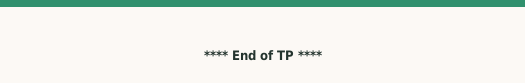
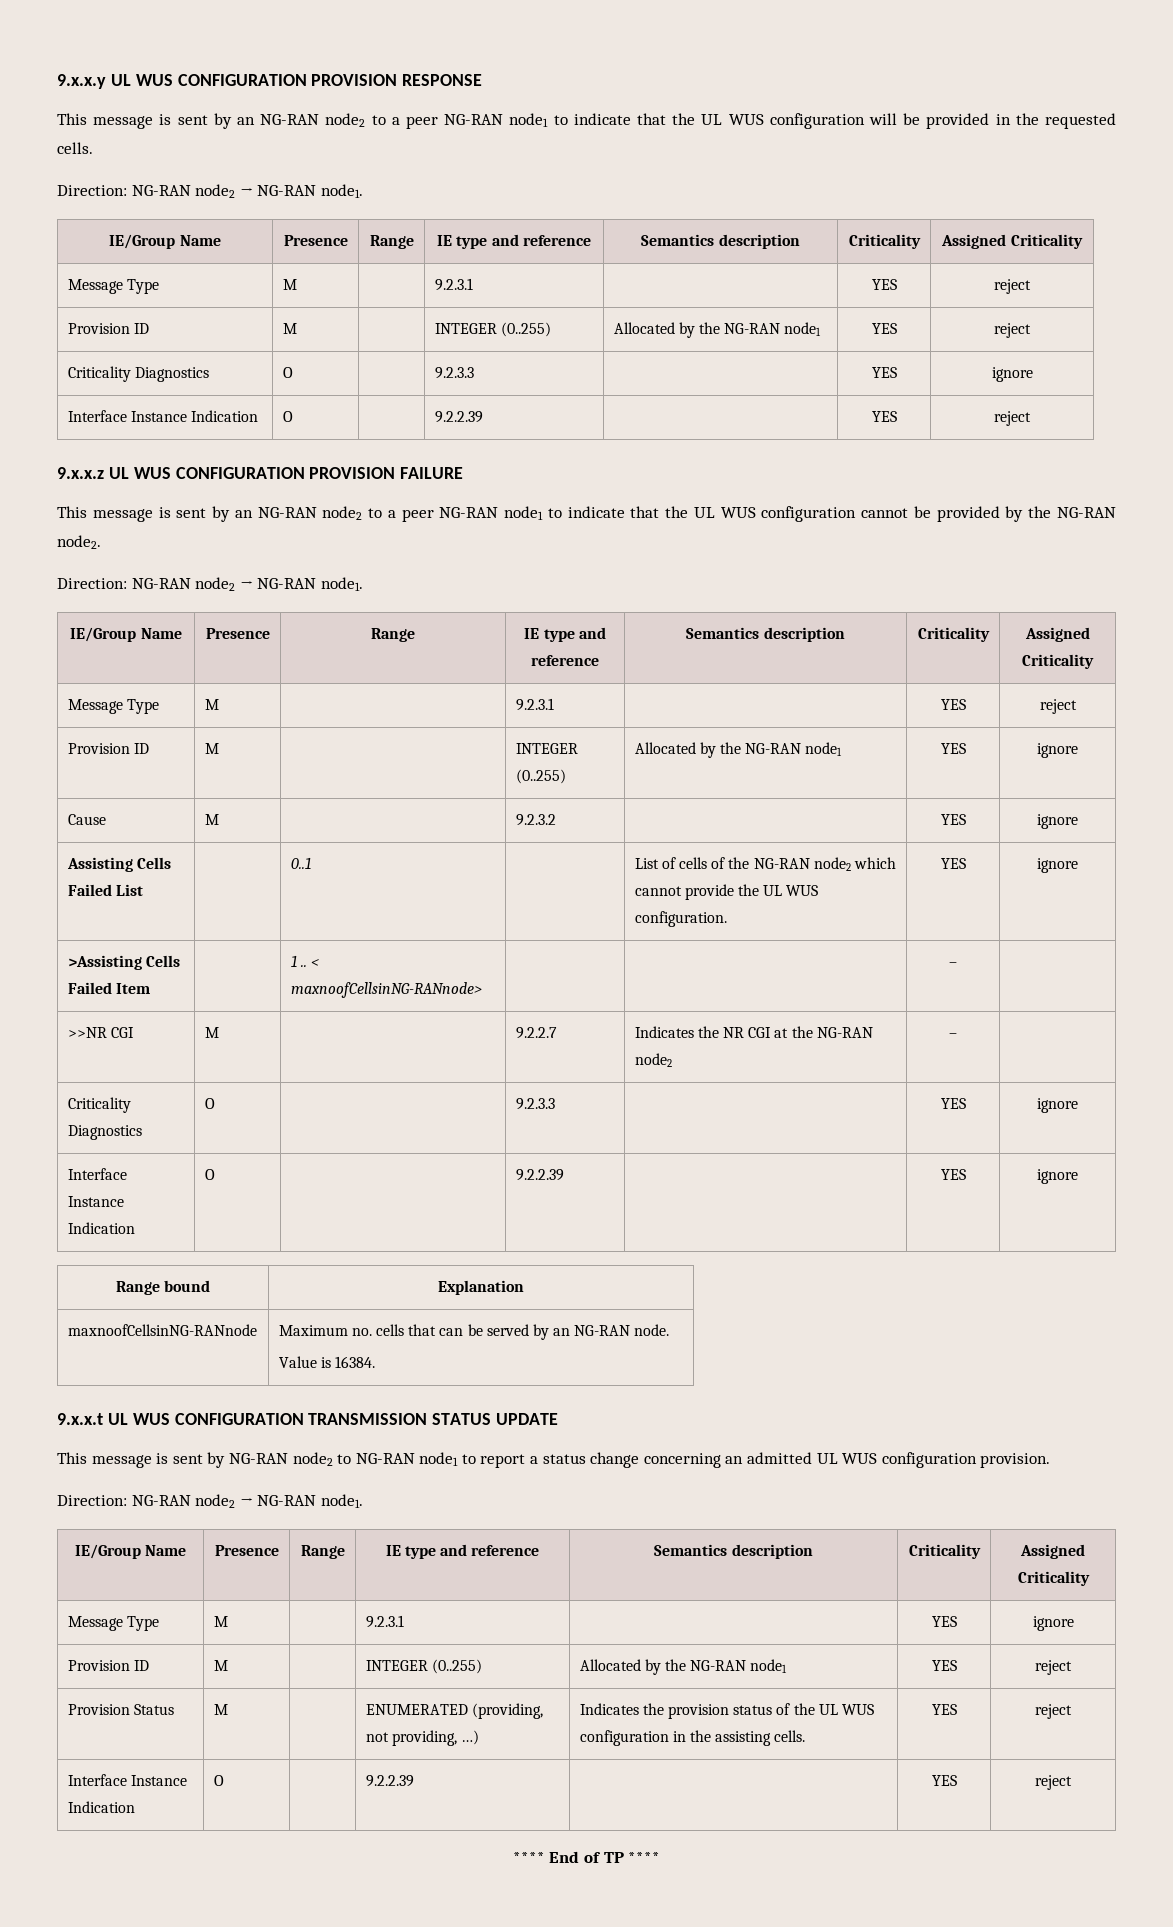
(203, 55) none -> [57,74,483,89] [57,113,1117,129] [57,142,93,154] [57,184,363,198] [109,234,221,249] [283,235,348,246] [369,235,414,249] [437,234,591,249] [641,234,800,249] [848,234,921,249] [941,234,1083,249] [67,279,159,294] [282,279,297,290] [434,278,473,291] [871,279,897,290] [994,279,1031,294] [67,323,149,334] [282,323,297,334] [434,322,551,337] [613,322,822,338] [871,323,897,334] [994,323,1031,338] [67,366,209,382] [282,367,293,378] [434,367,474,379] [871,367,897,378] [991,367,1033,382] [67,410,258,422] [282,411,293,422] [434,411,483,423] [871,411,897,422] [994,411,1031,426] [57,467,464,479] [57,506,1116,522] [57,535,101,549] [57,577,363,591] [70,627,182,642] [205,628,270,639] [371,628,415,642] [524,627,606,642] [531,655,599,666] [686,627,845,642] [917,627,990,642] [1024,627,1090,642] [1022,654,1094,669] [67,699,159,714] [204,699,219,710] [515,698,554,711] [940,699,966,710] [1039,699,1077,714] [67,743,149,754] [204,743,219,754] [515,743,578,754] [515,769,566,784] [634,742,843,758] [940,743,966,754] [1037,743,1078,758] [67,814,106,825] [204,814,219,825] [515,814,556,826] [940,814,966,825] [1037,814,1078,829] [66,857,171,872] [67,884,143,896] [290,857,311,869] [634,857,896,871] [634,884,819,900] [634,911,727,927] [940,858,966,869] [1037,858,1078,873] [67,955,180,970] [67,982,150,994] [290,955,319,967] [290,982,482,998] [949,962,957,967] [67,1027,134,1038] [204,1027,219,1038] [515,1027,557,1039] [634,1026,873,1038] [634,1053,672,1067] [949,1033,957,1038] [67,1097,131,1113] [67,1125,142,1140] [204,1098,215,1109] [515,1098,555,1110] [940,1098,966,1109] [1037,1098,1078,1113] [67,1168,127,1180] [67,1196,124,1207] [67,1222,135,1234] [204,1169,215,1180] [515,1169,564,1181] [940,1169,966,1180] [1037,1169,1078,1184] [115,1280,211,1295] [438,1280,524,1295] [67,1324,257,1336] [278,1324,670,1340] [278,1356,375,1368] [57,1413,559,1425] [57,1452,1051,1468] [57,1494,363,1508] [74,1544,187,1559] [214,1545,279,1556] [300,1545,345,1559] [385,1544,540,1559] [654,1544,813,1559] [908,1544,981,1559] [1020,1544,1085,1559] [1017,1571,1090,1586] [67,1616,159,1631] [213,1616,228,1627] [365,1615,404,1628] [931,1616,957,1627] [1032,1616,1074,1631] [67,1660,149,1671] [213,1660,228,1671] [365,1659,482,1674] [579,1659,788,1675] [931,1660,957,1671] [1035,1660,1072,1675] [67,1704,174,1715] [213,1704,228,1715] [365,1703,543,1719] [365,1730,479,1746] [579,1703,874,1719] [579,1730,806,1746] [931,1704,957,1715] [1035,1704,1072,1719] [67,1774,187,1786] [67,1801,135,1813] [213,1775,224,1786] [365,1775,414,1787] [931,1775,957,1786] [1035,1775,1072,1790] 9.x.x.y UL WUS CONFIGURATION PROVISION RESPONSE // This message is sent by an NG-RAN node2 to a peer NG-RAN node1 to indicate that the UL WUS configuration will be provided in the requested cells. // Direction: NG-RAN node2 → NG-RAN node1. // IE/Group Name | Presence | Range | IE type and reference | Semantics description | Criticality | Assigned Criticality // Message Type | M | | 9.2.3.1 | | YES | reject // Provision ID | M | | INTEGER (0..255) | Allocated by the NG-RAN node1 | YES | reject // Criticality Diagnostics | O | | 9.2.3.3 | | YES | ignore // Interface Instance Indication | O | | 9.2.2.39 | | YES | reject // 9.x.x.z UL WUS CONFIGURATION PROVISION FAILURE // This message is sent by an NG-RAN node2 to a peer NG-RAN node1 to indicate that the UL WUS configuration cannot be provided by the NG-RAN node2. // Direction: NG-RAN node2 → NG-RAN node1. // IE/Group Name | Presence | Range | IE type and reference | Semantics description | Criticality | Assigned Criticality // Message Type | M | | 9.2.3.1 | | YES | reject // Provision ID | M | | INTEGER (0..255) | Allocated by the NG-RAN node1 | YES | ignore // Cause | M | | 9.2.3.2 | | YES | ignore // Assisting Cells Failed List | | 0..1 | | List of cells of the NG-RAN node2 which cannot provide the UL WUS configuration. | YES | ignore // >Assisting Cells Failed Item | | 1 .. < maxnoofCellsinNG-RANnode> | | | – | // >>NR CGI | M | | 9.2.2.7 | Indicates the NR CGI at the NG-RAN node2 | – | // Criticality Diagnostics | O | | 9.2.3.3 | | YES | ignore // Interface Instance Indication | O | | 9.2.2.39 | | YES | ignore // Range bound | Explanation // maxnoofCellsinNG-RANnode | Maximum no. cells that can be served by an NG-RAN node. // Value is 16384. // 9.x.x.t UL WUS CONFIGURATION TRANSMISSION STATUS UPDATE // This message is sent by NG-RAN node2 to NG-RAN node1 to report a status change concerning an admitted UL WUS configuration provision. // Direction: NG-RAN node2 → NG-RAN node1. // IE/Group Name | Presence | Range | IE type and reference | Semantics description | Criticality | Assigned Criticality // Message Type | M | | 9.2.3.1 | | YES | ignore // Provision ID | M | | INTEGER (0..255) | Allocated by the NG-RAN node1 | YES | reject // Provision Status | M | | ENUMERATED (providing, not providing, …) | Indicates the provision status of the UL WUS configuration in the assisting cells. | YES | reject // Interface Instance Indication | O | | 9.2.2.39 | | YES | reject //

